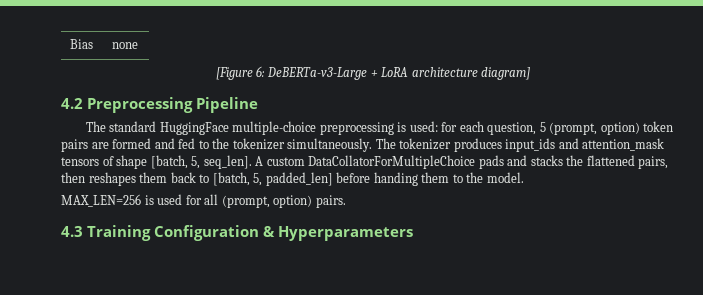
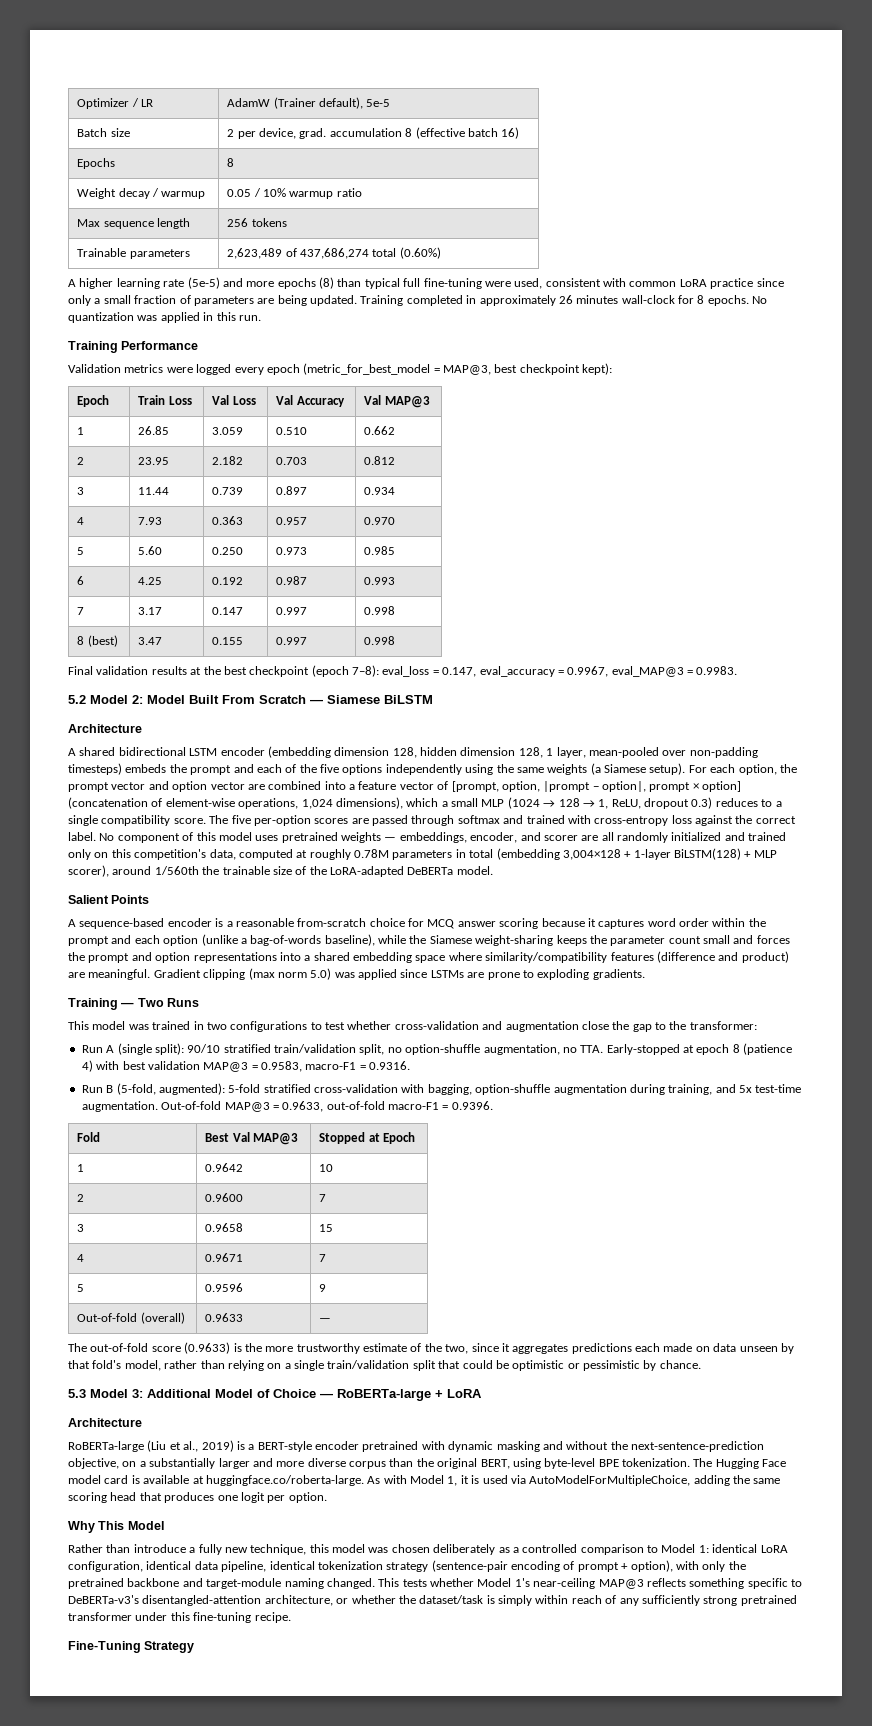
[70,39,94,49] [112,42,139,49] [215,66,531,80] [61,97,258,113] [85,121,674,135] [61,138,665,152] [61,155,669,169] [61,172,524,186] [61,194,346,208] [61,225,413,241] Bias | none // [Figure 6: DeBERTa-v3-Large + LoRA architecture diagram] // 4.2 Preprocessing Pipeline // The standard HuggingFace multiple-choice preprocessing is used: for each question, 5 (prompt, option) token pairs are formed and fed to the tokenizer simultaneously. The tokenizer produces input_ids and attention_mask tensors of shape [batch, 5, seq_len]. A custom DataCollatorForMultipleChoice pads and stacks the flattened pairs, then reshapes them back to [batch, 5, padded_len] before handing them to the model. // MAX_LEN=256 is used for all (prompt, option) pairs. // 4.3 Training Configuration & Hyperparameters -> [77,98,154,109] [227,97,391,109] [77,128,130,137] [227,127,520,139] [77,158,116,169] [227,158,235,167] [77,188,206,199] [227,188,362,199] [77,218,191,229] [227,218,287,227] [77,248,190,259] [227,247,441,259] [68,277,784,289] [68,295,768,306] [68,312,261,323] [68,341,199,353] [68,363,613,375] [77,395,110,407] [138,395,192,405] [212,395,256,405] [276,395,345,407] [364,395,430,408] [77,427,85,435] [138,426,170,435] [212,427,244,435] [276,427,308,435] [364,426,396,435] [77,457,85,465] [138,457,170,465] [212,456,244,465] [276,457,308,465] [364,456,396,465] [77,487,85,495] [138,487,170,495] [212,487,244,495] [276,486,308,495] [364,487,396,495] [77,517,85,525] [138,517,163,525] [212,516,244,525] [276,517,308,525] [364,517,396,525] [77,547,85,555] [138,546,163,555] [212,547,244,555] [276,547,308,555] [364,546,396,555] [77,576,85,585] [138,577,163,585] [212,577,244,585] [276,576,308,585] [364,577,396,585] [77,607,85,615] [138,607,163,615] [212,607,244,615] [276,607,308,615] [364,606,396,615] [77,635,118,647] [138,637,163,645] [212,637,244,645] [276,637,308,645] [364,636,396,645] [68,665,738,677] [68,695,433,704] [68,724,142,733] [68,746,758,758] [68,763,797,775] [68,781,742,792] [68,797,782,809] [68,815,796,826] [68,832,787,843] [68,848,777,860] [68,865,493,877] [68,895,150,904] [68,918,766,929] [68,934,790,946] [68,951,789,963] [68,968,645,980] [68,998,200,1010] [68,1021,757,1032] [81,1043,793,1055] [81,1060,411,1072] [81,1083,802,1095] [81,1101,493,1112] [77,1132,101,1142] [205,1132,299,1145] [319,1132,416,1144] [77,1164,85,1172] [205,1163,244,1172] [319,1164,334,1172] [77,1194,85,1202] [205,1193,244,1202] [319,1194,327,1202] [77,1224,85,1232] [205,1223,244,1232] [319,1224,334,1232] [77,1254,85,1262] [205,1253,244,1262] [319,1254,327,1262] [77,1284,85,1292] [205,1283,244,1292] [319,1284,327,1292] [77,1312,185,1324] [205,1313,244,1322] [319,1318,332,1322] [68,1342,794,1354] [68,1360,701,1371] [68,1389,482,1401] [68,1418,142,1427] [68,1440,764,1452] [68,1458,787,1469] [68,1475,781,1486] [68,1492,327,1503] [68,1521,164,1533] [68,1544,788,1555] [68,1560,746,1572] [68,1578,802,1589] [68,1595,797,1606] [68,1612,291,1623] [68,1641,195,1653] Optimizer / LR | AdamW (Trainer default), 5e-5 // Batch size | 2 per device, grad. accumulation 8 (effective batch 16) // Epochs | 8 // Weight decay / warmup | 0.05 / 10% warmup ratio // Max sequence length | 256 tokens // Trainable parameters | 2,623,489 of 437,686,274 total (0.60%) // A higher learning rate (5e-5) and more epochs (8) than typical full fine-tuning were used, consistent with common LoRA practice since only a small fraction of parameters are being updated. Training completed in approximately 26 minutes wall-clock for 8 epochs. No quantization was applied in this run. // Training Performance // Validation metrics were logged every epoch (metric_for_best_model = MAP@3, best checkpoint kept): // Epoch | Train Loss | Val Loss | Val Accuracy | Val MAP@3 // 1 | 26.85 | 3.059 | 0.510 | 0.662 // 2 | 23.95 | 2.182 | 0.703 | 0.812 // 3 | 11.44 | 0.739 | 0.897 | 0.934 // 4 | 7.93 | 0.363 | 0.957 | 0.970 // 5 | 5.60 | 0.250 | 0.973 | 0.985 // 6 | 4.25 | 0.192 | 0.987 | 0.993 // 7 | 3.17 | 0.147 | 0.997 | 0.998 // 8 (best) | 3.47 | 0.155 | 0.997 | 0.998 // Final validation results at the best checkpoint (epoch 7–8): eval_loss = 0.147, eval_accuracy = 0.9967, eval_MAP@3 = 0.9983. // 5.2 Model 2: Model Built From Scratch — Siamese BiLSTM // Architecture // A shared bidirectional LSTM encoder (embedding dimension 128, hidden dimension 128, 1 layer, mean-pooled over non-padding timesteps) embeds the prompt and each of the five options independently using the same weights (a Siamese setup). For each option, the prompt vector and option vector are combined into a feature vector of [prompt, option, |prompt − option|, prompt × option] (concatenation of element-wise operations, 1,024 dimensions), which a small MLP (1024 → 128 → 1, ReLU, dropout 0.3) reduces to a single compatibility score. The five per-option scores are passed through softmax and trained with cross-entropy loss against the correct label. No component of this model uses pretrained weights — embeddings, encoder, and scorer are all randomly initialized and trained only on this competition's data, computed at roughly 0.78M parameters in total (embedding 3,004×128 + 1-layer BiLSTM(128) + MLP scorer), around 1/560th the trainable size of the LoRA-adapted DeBERTa model. // Salient Points // A sequence-based encoder is a reasonable from-scratch choice for MCQ answer scoring because it captures word order within the prompt and each option (unlike a bag-of-words baseline), while the Siamese weight-sharing keeps the parameter count small and forces the prompt and option representations into a shared embedding space where similarity/compatibility features (difference and product) are meaningful. Gradient clipping (max norm 5.0) was applied since LSTMs are prone to exploding gradients. // Training — Two Runs // This model was trained in two configurations to test whether cross-validation and augmentation close the gap to the transformer: // Run A (single split): 90/10 stratified train/validation split, no option-shuffle augmentation, no TTA. Early-stopped at epoch 8 (patience 4) with best validation MAP@3 = 0.9583, macro-F1 = 0.9316. // Run B (5-fold, augmented): 5-fold stratified cross-validation with bagging, option-shuffle augmentation during training, and 5x test-time augmentation. Out-of-fold MAP@3 = 0.9633, out-of-fold macro-F1 = 0.9396. // Fold | Best Val MAP@3 | Stopped at Epoch // 1 | 0.9642 | 10 // 2 | 0.9600 | 7 // 3 | 0.9658 | 15 // 4 | 0.9671 | 7 // 5 | 0.9596 | 9 // Out-of-fold (overall) | 0.9633 | — // The out-of-fold score (0.9633) is the more trustworthy estimate of the two, since it aggregates predictions each made on data unseen by that fold's model, rather than relying on a single train/validation split that could be optimistic or pessimistic by chance. // 5.3 Model 3: Additional Model of Choice — RoBERTa-large + LoRA // Architecture // RoBERTa-large (Liu et al., 2019) is a BERT-style encoder pretrained with dynamic masking and without the next-sentence-prediction objective, on a substantially larger and more diverse corpus than the original BERT, using byte-level BPE tokenization. The Hugging Face model card is available at huggingface.co/roberta-large. As with Model 1, it is used via AutoModelForMultipleChoice, adding the same scoring head that produces one logit per option. // Why This Model // Rather than introduce a fully new technique, this model was chosen deliberately as a controlled comparison to Model 1: identical LoRA configuration, identical data pipeline, identical tokenization strategy (sentence-pair encoding of prompt + option), with only the pretrained backbone and target-module naming changed. This tests whether Model 1's near-ceiling MAP@3 reflects something specific to DeBERTa-v3's disentangled-attention architecture, or whether the dataset/task is simply within reach of any sufficiently strong pretrained transformer under this fine-tuning recipe. // Fine-Tuning Strategy

